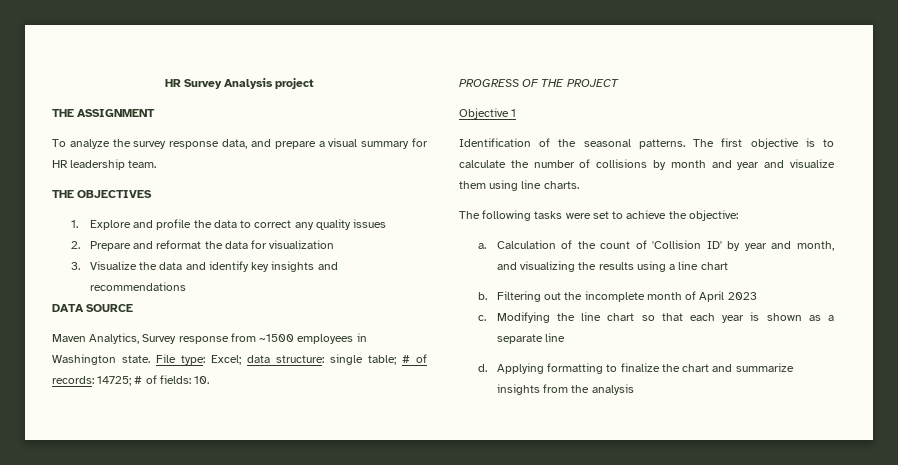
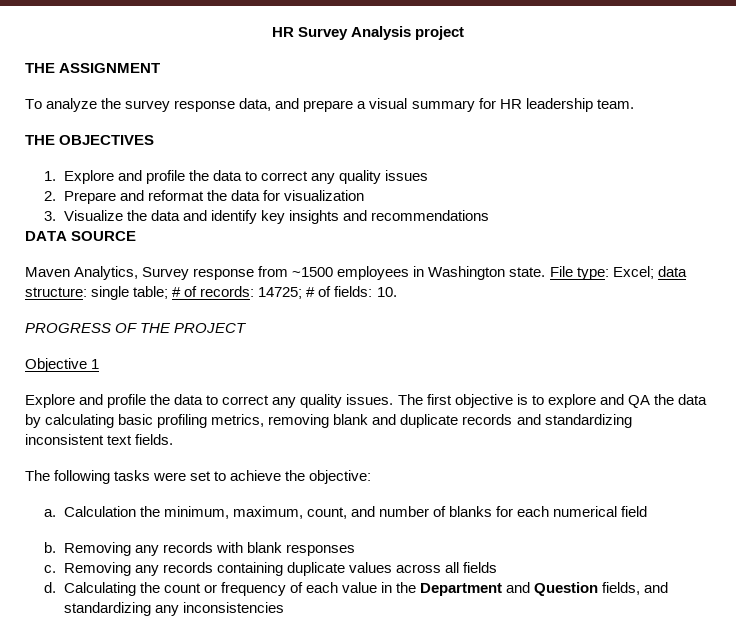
[459,138,685,149] Identification of the seasonal patterns. -> [25,394,394,408] Explore and profile the data to correct any quality issues.
[459,159,835,170] [459,180,579,191] calculate the number of collisions by month and year and visualize them using line charts. -> [547,394,707,408] [25,414,632,428] [25,434,174,445] explore and QA the data by calculating basic profiling metrics, removing blank and duplicate records and standardizing inconsistent text fields.
[561,240,835,251] [496,261,728,272] [477,291,757,302] [477,312,834,323] [496,333,566,344] [477,363,794,374] [496,384,634,395] of the count of 'Collision ID' by year and month, and visualizing the results using a line chart // b. Filtering out the incomplete month of April 2023 // c. Modifying the line chart so that each year is shown as a separate line // d. Applying formatting to finalize the chart and summarize insights from the analysis -> [139,506,648,519] [44,542,355,556] [44,562,498,576] [44,582,669,596] [63,602,284,616] the minimum, maximum, count, and number of blanks for each numerical field // b. Removing any records with blank responses // c. Removing any records containing duplicate values across all fields // d. Calculating the count or frequency of each value in the Department and Question fields, and standardizing any inconsistencies

